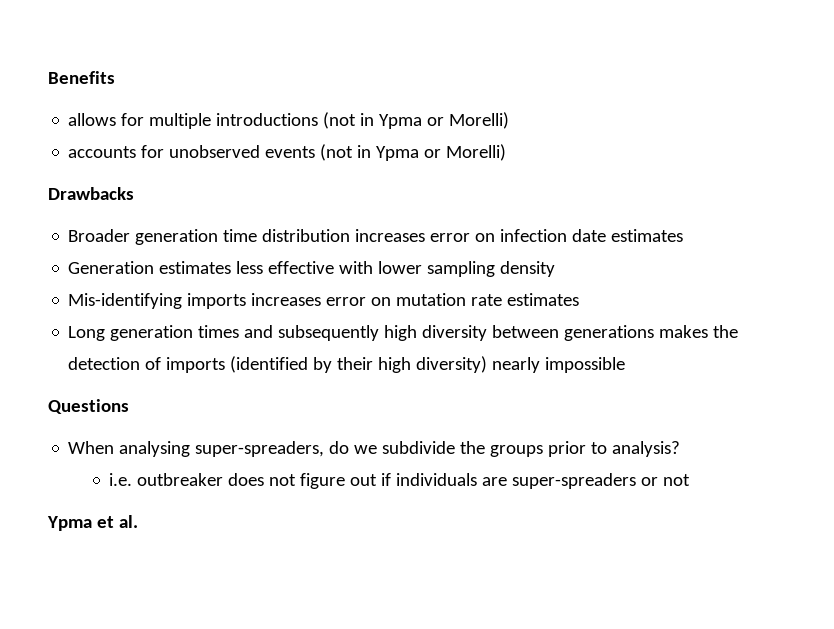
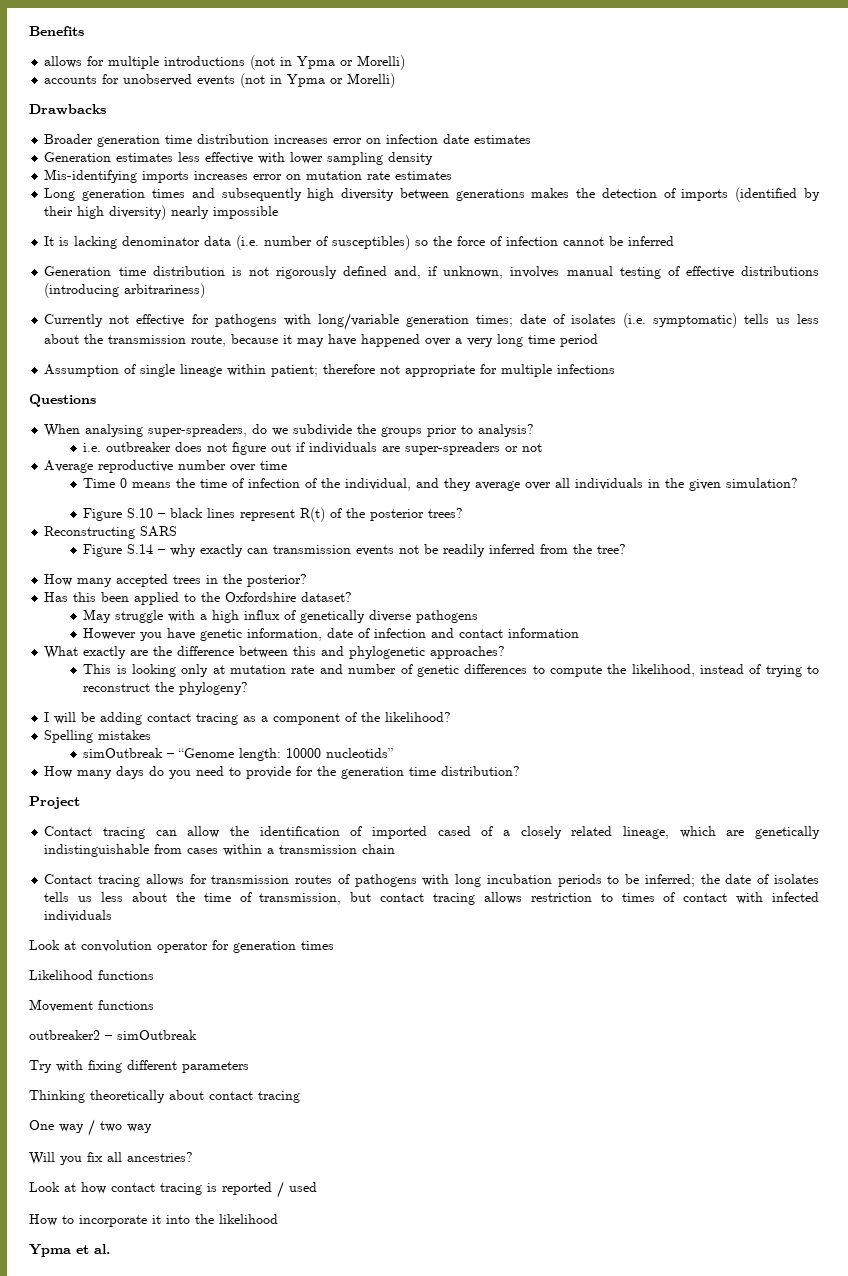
(626, 365) none -> [44,235,675,250] [44,266,820,279] [44,283,206,298] [44,313,820,330] [44,334,599,347] [44,364,616,377] // It is lacking denominator data (i.e. number of susceptibles) so the force of infection cannot be inferred // Generation time distribution is not rigorously defined and, if unknown, involves manual testing of effective distributions (introducing arbitrariness) // Currently not effective for pathogens with long/variable generation times; date of isolates (i.e. symptomatic) tells us less about the transmission route, because it may have happened over a very long time period // Assumption of single lineage within patient; therefore not appropriate for multiple infections
(691, 480) none -> [44,460,288,473] [83,478,799,491] [83,507,464,522] [44,526,178,539] [83,544,627,557] [44,574,308,587] [44,592,353,605] [83,609,479,623] [83,628,580,641] [44,646,506,659] [83,664,819,677] [83,682,249,695] [44,712,452,725] [44,730,152,743] [83,748,394,761] [44,766,521,779] [29,796,80,809] [44,826,821,839] [44,844,396,857] [44,874,820,887] [44,892,820,905] [44,910,113,922] [29,940,334,953] [29,970,154,980] [29,999,154,1012] [29,1030,197,1040] [29,1060,249,1073] [29,1090,300,1103] [29,1119,152,1136] [29,1152,193,1165] [29,1181,317,1198] [29,1214,278,1227] // Average reproductive number over time // Time 0 means the time of infection of the individual, and they average over all individuals in the given simulation? // Figure S.10 – black lines represent R(t) of the posterior trees? // Reconstructing SARS // Figure S.14 – why exactly can transmission events not be readily inferred from the tree? // How many accepted trees in the posterior? // Has this been applied to the Oxfordshire dataset? // May struggle with a high influx of genetically diverse pathogens // However you have genetic information, date of infection and contact information // What exactly are the difference between this and phylogenetic approaches? // This is looking only at mutation rate and number of genetic differences to compute the likelihood, instead of trying to reconstruct the phylogeny? // I will be adding contact tracing as a component of the likelihood? // Spelling mistakes // simOutbreak – “Genome length: 10000 nucleotids” // How many days do you need to provide for the generation time distribution? // Project // Contact tracing can allow the identification of imported cased of a closely related lineage, which are genetically indistinguishable from cases within a transmission chain // Contact tracing allows for transmission routes of pathogens with long incubation periods to be inferred; the date of isolates tells us less about the time of transmission, but contact tracing allows restriction to times of contact with infected individuals // Look at convolution operator for generation times // Likelihood functions // Movement functions // outbreaker2 – simOutbreak // Try with fixing different parameters // Thinking theoretically about contact tracing // One way / two way // Will you fix all ancestries? // Look at how contact tracing is reported / used // How to incorporate it into the likelihood

